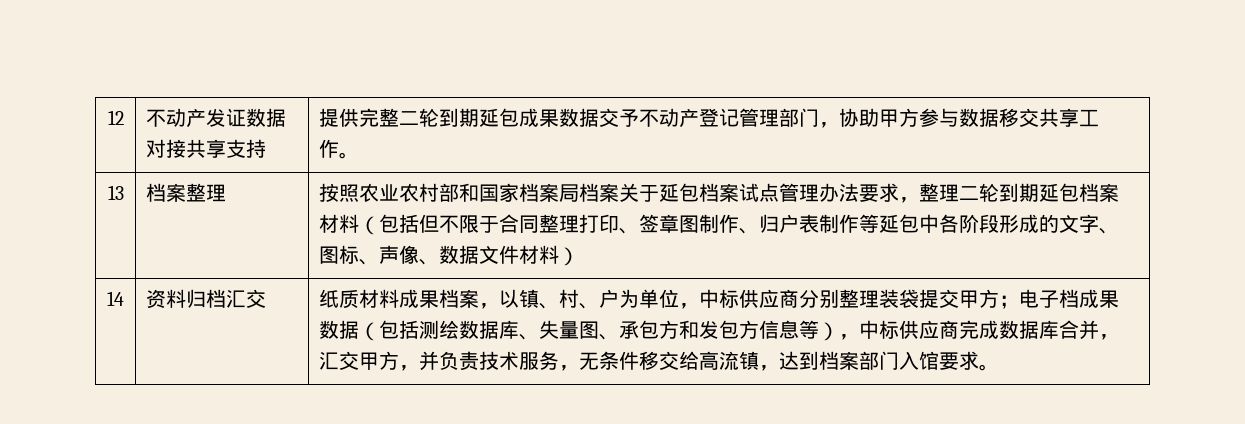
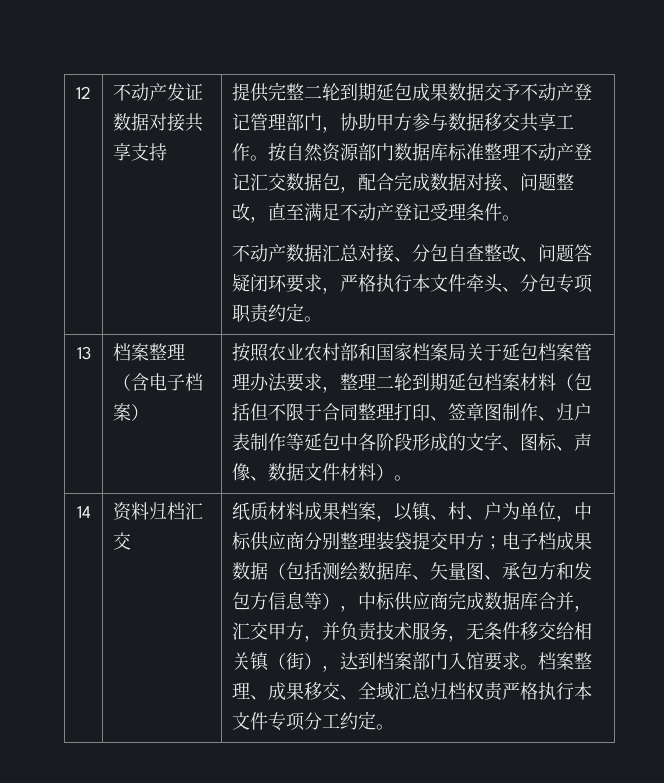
(360, 155) none -> [268,143,593,162] [232,172,575,193] [232,203,521,223] [232,244,593,263] [232,273,594,294] [232,303,323,323] 按自然资源部门数据库标准整理不动产登记汇交数据包，配合完成数据对接、问题整改，直至满足不动产登记受理条件。 // 不动产数据汇总对接、分包自查整改、问题答疑闭环要求，严格执行本文件牵头、分包专项职责约定。
(227, 193) none -> [113,373,204,391] [113,403,150,421] （含电子档案）
[579,183,620,202] 档案 -> (467, 352) none
[739,183,780,202] 试点 -> (575, 352) none
(580, 256) none -> [394,475,413,481] 。
[539,320,560,339] 失 -> [430,562,449,580] 矢
[699,351,760,370] 高流镇 -> [574,622,593,640] [232,652,323,671] 相关镇（街）
(1000, 367) none -> [538,652,593,670] [232,682,593,701] [232,711,395,731] 档案整理、成果移交、全域汇总归档权责严格执行本文件专项分工约定。

